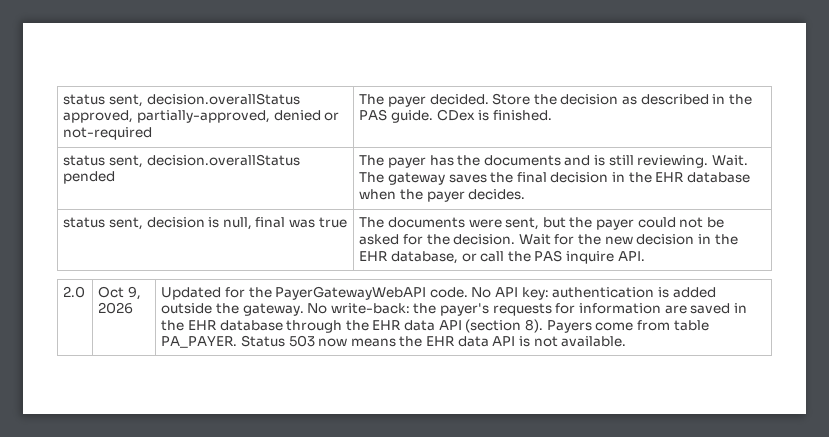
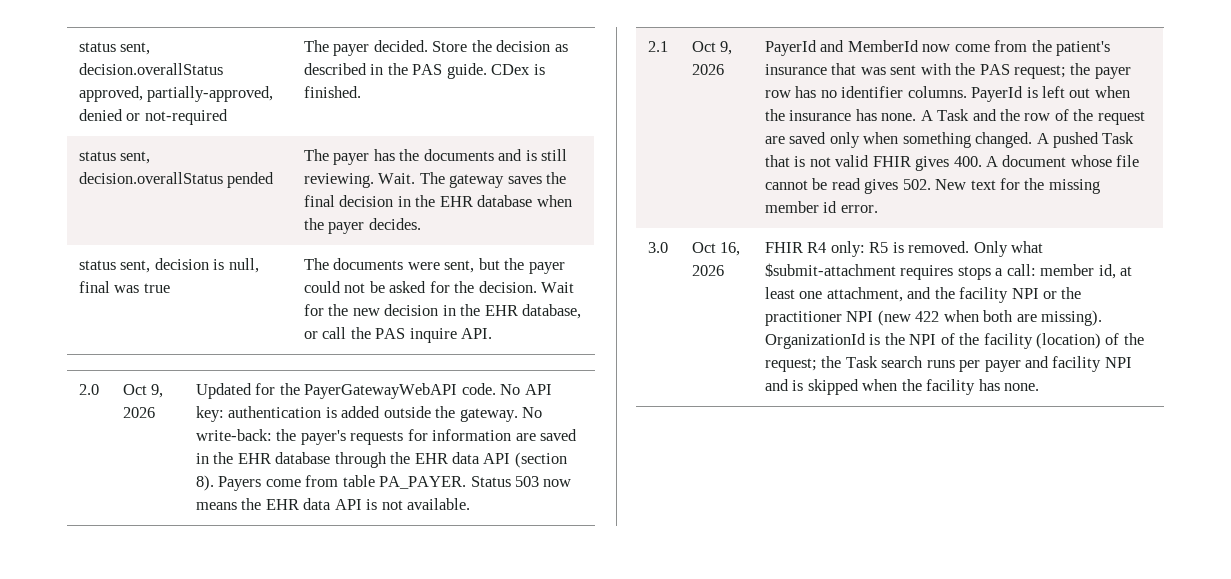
(627, 341) none -> [647,41,668,52] [691,41,733,55] [691,64,724,75] [764,40,1110,56] [764,63,1131,79] [764,86,1130,102] [764,109,1145,125] [764,132,1135,148] [764,155,1140,171] [764,178,1100,194] [764,201,878,213] [647,242,668,253] [691,242,741,256] [691,265,724,276] [764,241,1043,257] [764,263,1132,280] [764,287,1082,303] [764,310,1102,326] [764,333,1144,349] [764,356,1132,372] [764,379,1039,395] // 2.1 | Oct 9, 2026 | PayerId and MemberId now come from the patient's insurance that was sent with the PAS request; the payer row has no identifier columns. PayerId is left out when the insurance has none. A Task and the row of the request are saved only when something changed. A pushed Task that is not valid FHIR gives 400. A document whose file cannot be read gives 502. New text for the missing member id error. // 3.0 | Oct 16, 2026 | FHIR R4 only: R5 is removed. Only what $submit-attachment requires stops a call: member id, at least one attachment, and the facility NPI or the practitioner NPI (new 422 when both are missing). OrganizationId is the NPI of the facility (location) of the request; the Task search runs per payer and facility NPI and is skipped when the facility has none.

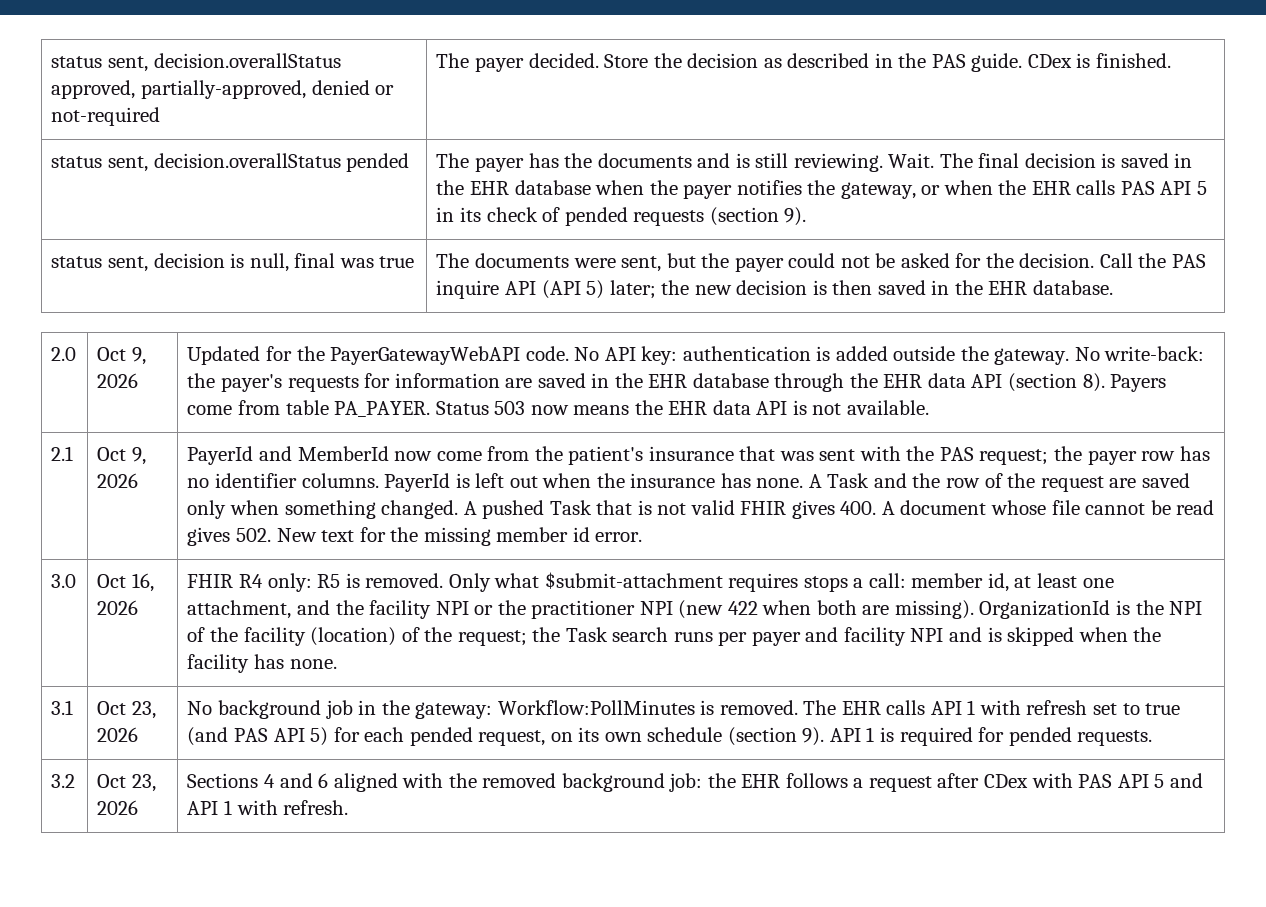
[449,172,567,188] [303,195,394,207] gateway saves the final decision -> [978,153,1169,168] final decision is saved
[368,218,421,230] decides. -> [736,180,1207,199] [436,207,807,226] notifies the gateway, or when the EHR calls PAS API 5 in its check of pended requests (section 9).
[540,282,574,293] [303,304,581,319] [303,327,493,343] Wait for the new decision in the EHR database, or call the PAS inquire API. -> [1099,253,1206,268] [436,280,1113,299] Call the PAS inquire API (API 5) later; the new decision is then saved in the EHR database.
(1039, 387) none -> [51,700,74,715] [97,701,156,719] [97,727,139,742] [187,700,1181,719] [187,727,1153,746] [51,774,76,788] [97,774,156,792] [97,800,139,815] [187,773,1203,792] [187,800,349,815] // 3.1 | Oct 23, 2026 | No background job in the gateway: Workflow:PollMinutes is removed. The EHR calls API 1 with refresh set to true (and PAS API 5) for each pended request, on its own schedule (section 9). API 1 is required for pended requests. // 3.2 | Oct 23, 2026 | Sections 4 and 6 aligned with the removed background job: the EHR follows a request after CDex with PAS API 5 and API 1 with refresh.

